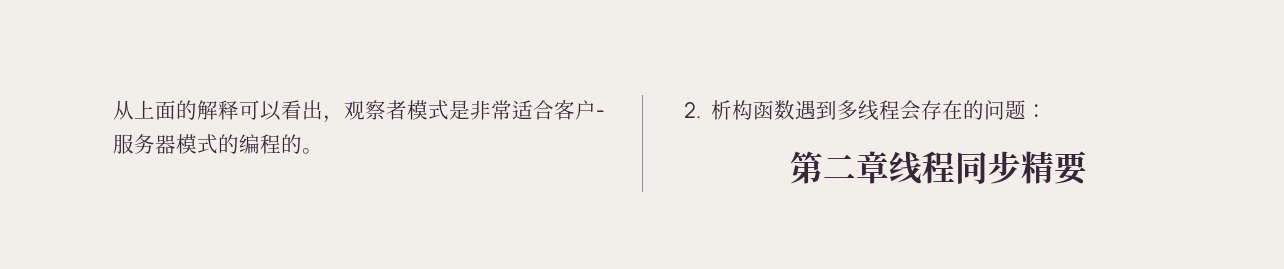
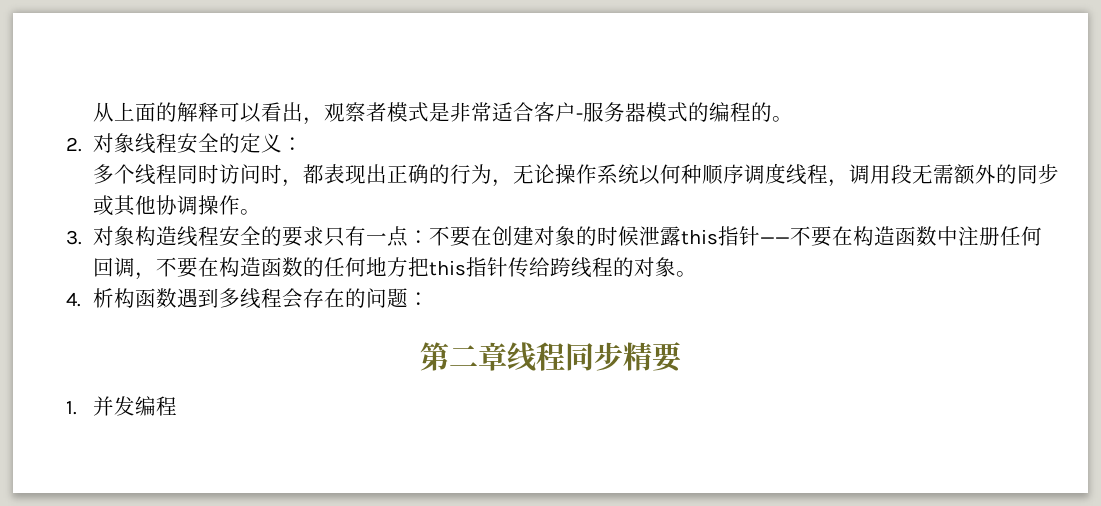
(701, 110) none -> [92,133,303,154] [92,163,1059,187] [92,195,261,216] [65,226,1042,247] [92,257,697,280] [65,292,81,307] 对象线程安全的定义： // 多个线程同时访问时，都表现出正确的行为，无论操作系统以何种顺序调度线程，调用段无需额外的同步或其他协调操作。 // 3.对象构造线程安全的要求只有一点：不要在创建对象的时候泄露this指针——不要在构造函数中注册任何回调，不要在构造函数的任何地方把this指针传给跨线程的对象。 // 4.
(1088, 168) none -> [65,396,177,416] // 1.并发编程

